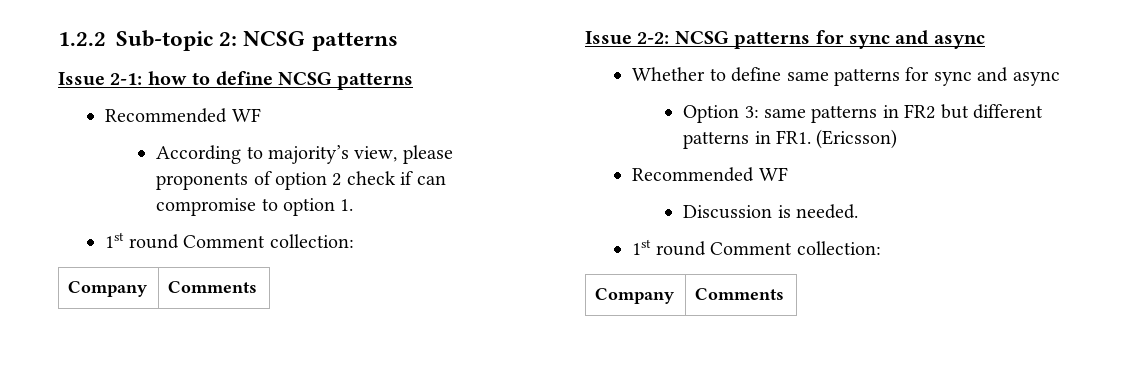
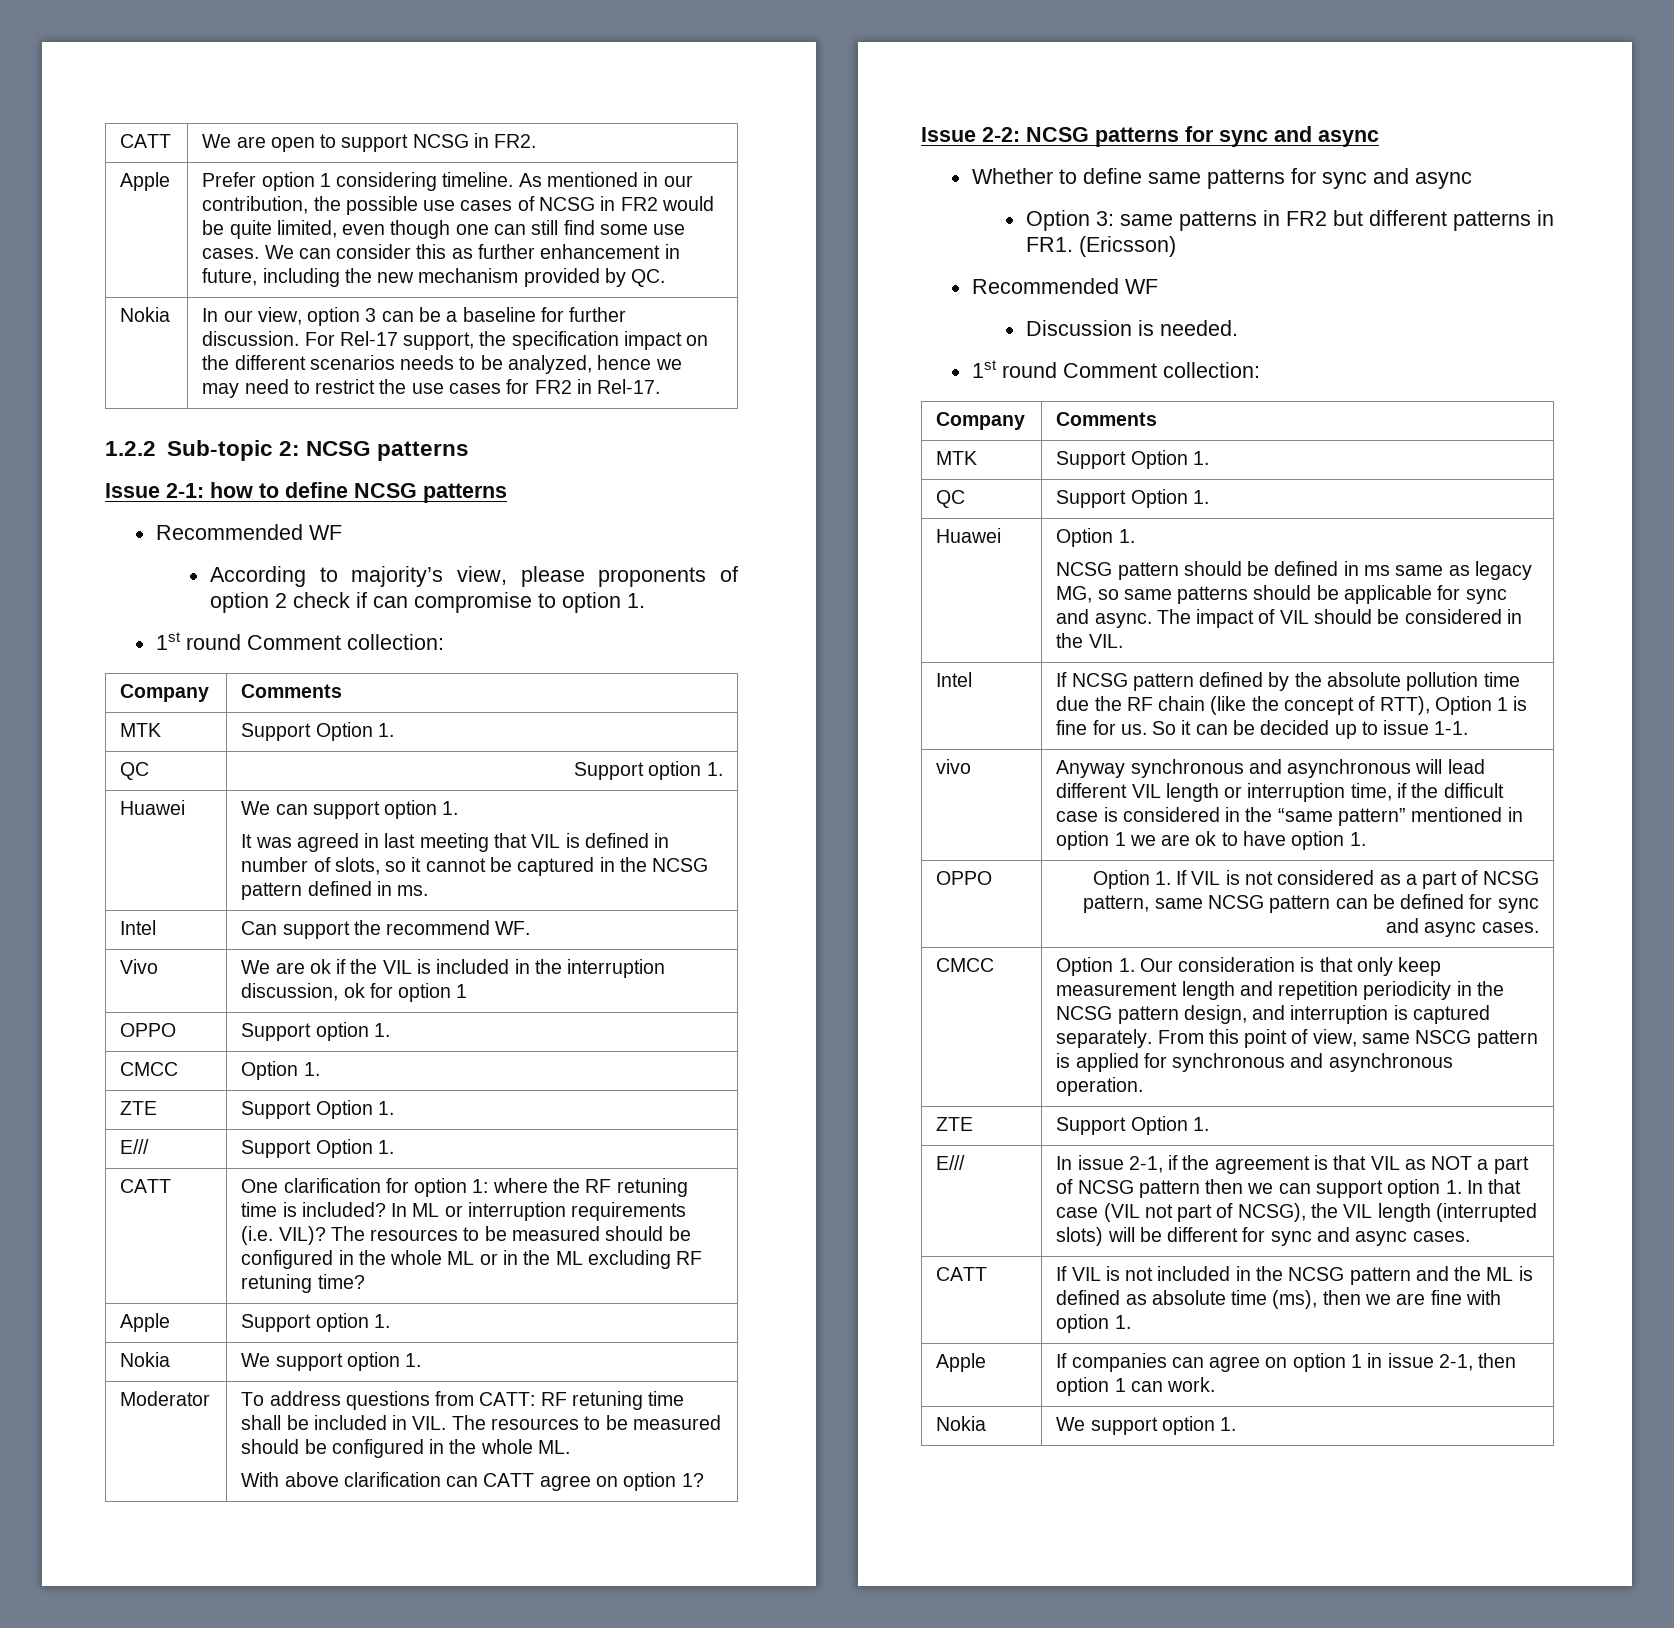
(58, 39) none -> [120,134,172,148] [202,133,537,152] [120,172,171,191] [202,172,693,191] [202,196,714,215] [202,220,686,239] [202,244,680,259] [202,268,666,287] [120,307,171,322] [202,307,627,326] [202,331,709,350] [202,355,682,374] [202,379,661,398] CATT | We are open to support NCSG in FR2. // Apple | Prefer option 1 considering timeline. As mentioned in our contribution, the possible use cases of NCSG in FR2 would be quite limited, even though one can still find some use cases. We can consider this as further enhancement in future, including the new mechanism provided by QC. // Nokia | In our view, option 3 can be a baseline for further discussion. For Rel-17 support, the specification impact on the different scenarios needs to be analyzed, hence we may need to restrict the use cases for FR2 in Rel-17. //
(258, 287) none -> [120,723,162,737] [241,722,394,741] [120,762,150,780] [574,761,723,780] [120,800,186,815] [241,800,459,819] [241,833,670,852] [241,857,709,876] [241,881,429,900] [120,920,157,935] [241,920,531,939] [120,959,159,974] [241,959,666,978] [241,983,468,1002] [120,1023,177,1037] [241,1022,390,1041] [120,1062,179,1076] [241,1061,320,1080] [120,1101,158,1115] [241,1100,394,1119] [120,1139,150,1154] [241,1139,394,1158] [120,1179,172,1193] [241,1178,688,1197] [241,1202,687,1221] [241,1226,691,1245] [241,1250,703,1269] [241,1274,365,1293] [120,1313,171,1332] [241,1313,390,1332] [120,1352,171,1367] [241,1352,422,1371] [120,1391,211,1406] [241,1391,685,1410] [241,1415,721,1430] [241,1439,571,1458] [241,1472,704,1491] // MTK | Support Option 1. // QC | Support option 1. // Huawei | We can support option 1. // It was agreed in last meeting that VIL is defined in number of slots, so it cannot be captured in the NCSG pattern defined in ms. // Intel | Can support the recommend WF. // Vivo | We are ok if the VIL is included in the interruption discussion, ok for option 1 // OPPO | Support option 1. // CMCC | Option 1. // ZTE | Support Option 1. // E/// | Support Option 1. // CATT | One clarification for option 1: where the RF retuning time is included? In ML or interruption requirements (i.e. VIL)? The resources to be measured should be configured in the whole ML or in the ML excluding RF retuning time? // Apple | Support option 1. // Nokia | We support option 1. // Moderator | To address questions from CATT: RF retuning time shall be included in VIL. The resources to be measured should be configured in the whole ML. // With above clarification can CATT agree on option 1?
(785, 294) none -> [936,451,978,465] [1056,450,1209,469] [936,490,966,508] [1056,489,1209,508] [936,528,1002,543] [1056,528,1135,547] [1056,561,1532,580] [1056,585,1507,604] [1056,609,1522,628] [1056,633,1123,648] [936,672,973,687] [1056,672,1520,691] [1056,696,1528,715] [1056,720,1469,739] [936,759,972,774] [1056,759,1485,778] [1056,783,1504,802] [1056,807,1523,826] [1056,831,1366,850] [936,871,993,885] [1092,870,1539,889] [1083,894,1539,913] [1386,918,1539,937] [936,958,995,972] [1056,957,1442,976] [1056,981,1505,1000] [1056,1005,1491,1024] [1056,1029,1538,1048] [1056,1053,1453,1072] [1056,1077,1144,1096] [936,1117,974,1131] [1056,1116,1209,1135] [936,1155,966,1170] [1056,1155,1529,1174] [1056,1179,1522,1198] [1056,1203,1537,1222] [1056,1227,1470,1246] [936,1267,988,1281] [1056,1266,1533,1285] [1056,1290,1501,1309] [1056,1314,1131,1333] [936,1353,987,1372] [1056,1353,1517,1372] [1056,1377,1216,1396] [936,1416,987,1431] [1056,1416,1237,1435] // MTK | Support Option 1. // QC | Support Option 1. // Huawei | Option 1. // NCSG pattern should be defined in ms same as legacy MG, so same patterns should be applicable for sync and async. The impact of VIL should be considered in the VIL. // Intel | If NCSG pattern defined by the absolute pollution time due the RF chain (like the concept of RTT), Option 1 is fine for us. So it can be decided up to issue 1-1. // vivo | Anyway synchronous and asynchronous will lead different VIL length or interruption time, if the difficult case is considered in the “same pattern” mentioned in option 1 we are ok to have option 1. // OPPO | Option 1. If VIL is not considered as a part of NCSG pattern, same NCSG pattern can be defined for sync and async cases. // CMCC | Option 1. Our consideration is that only keep measurement length and repetition periodicity in the NCSG pattern design, and interruption is captured separately. From this point of view, same NSCG pattern is applied for synchronous and asynchronous operation. // ZTE | Support Option 1. // E/// | In issue 2-1, if the agreement is that VIL as NOT a part of NCSG pattern then we can support option 1. In that case (VIL not part of NCSG), the VIL length (interrupted slots) will be different for sync and async cases. // CATT | If VIL is not included in the NCSG pattern and the ML is defined as absolute time (ms), then we are fine with option 1. // Apple | If companies can agree on option 1 in issue 2-1, then option 1 can work. // Nokia | We support option 1.

